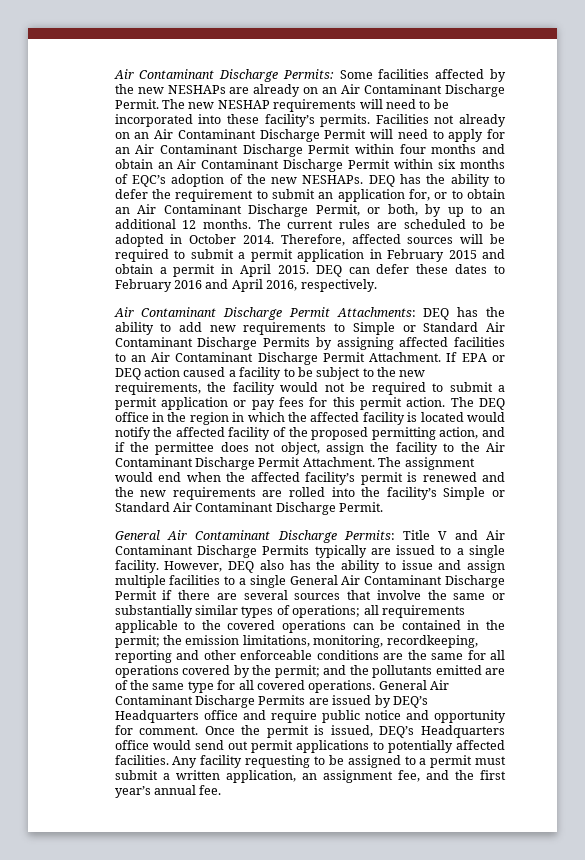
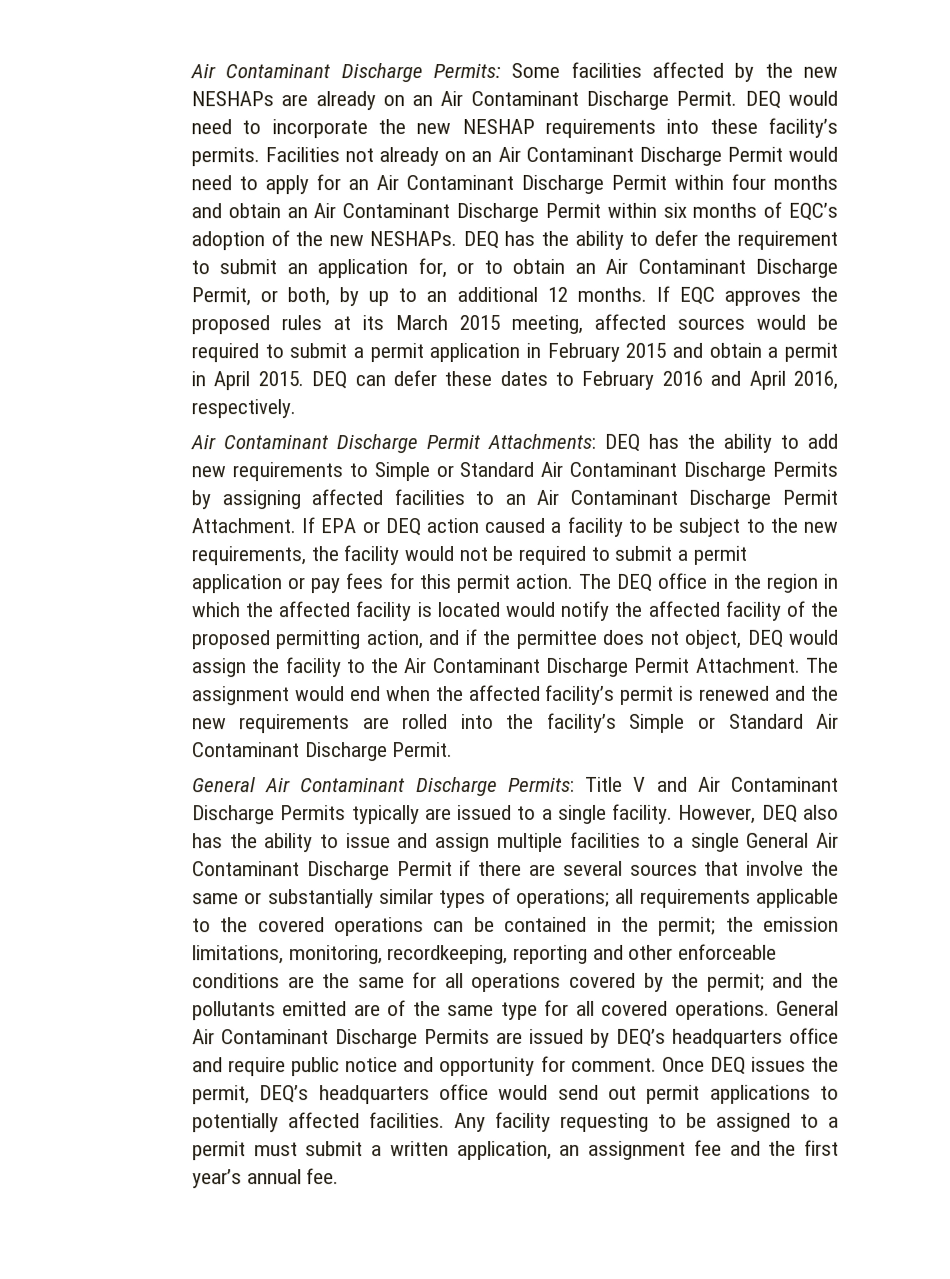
[162,99,449,112] [114,114,193,127] The new NESHAP requirements will need to be incorporated -> [744,90,838,109] [190,118,656,139] DEQ would need to incorporate the new NESHAP requirements
[370,129,394,139] will -> [787,146,838,162] would
[257,219,505,229] [114,234,345,247] The current rules are scheduled to be adopted in October 2014. Therefore, -> [655,285,838,306] [190,314,583,335] If EQC approves the proposed rules at its March 2015 meeting,
[460,234,484,244] will -> [755,314,806,330] would
(320, 448) none -> [746,629,839,648] DEQ would
[114,710,199,723] Headquarters -> [671,1028,783,1048] headquarters
[241,725,506,738] the permit is issued, DEQ’s Headquarters -> [709,1056,840,1075] [191,1085,430,1105] DEQ issues the permit, DEQ’s headquarters
[397,770,420,782] fee, -> [693,1139,722,1156] fee

